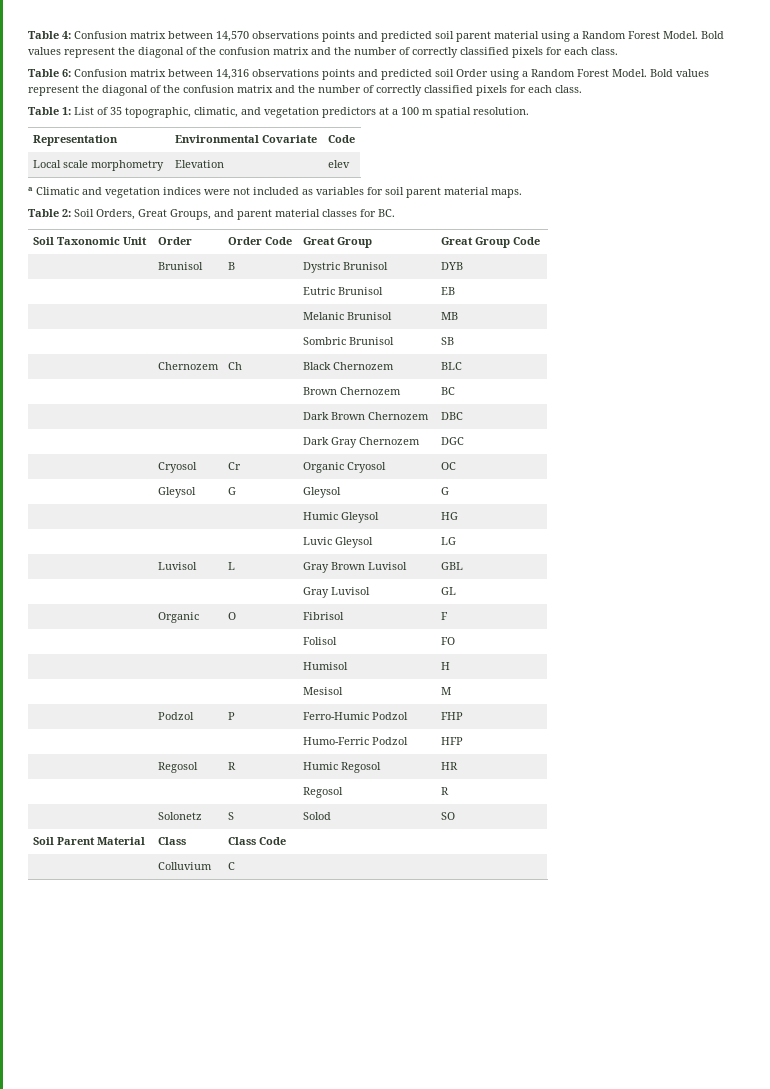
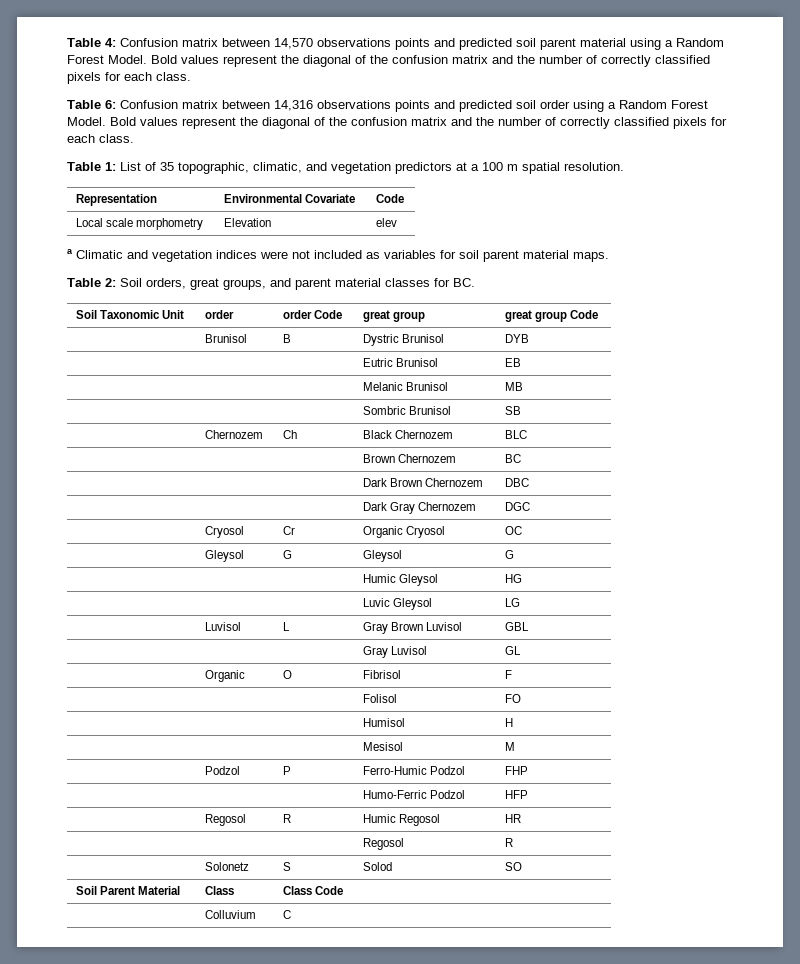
[456,69,488,77] Order -> [540,100,570,109] order
[96,209,211,220] Orders, Great Groups, -> [146,278,266,290] orders, great groups,
[157,237,192,245] [227,237,292,245] [302,237,372,248] [440,237,510,248] Order | Order Code | Great Group | Great Group -> [205,310,235,319] [283,310,343,319] [363,310,426,322] [505,310,568,322] order | order Code | great group | great group

